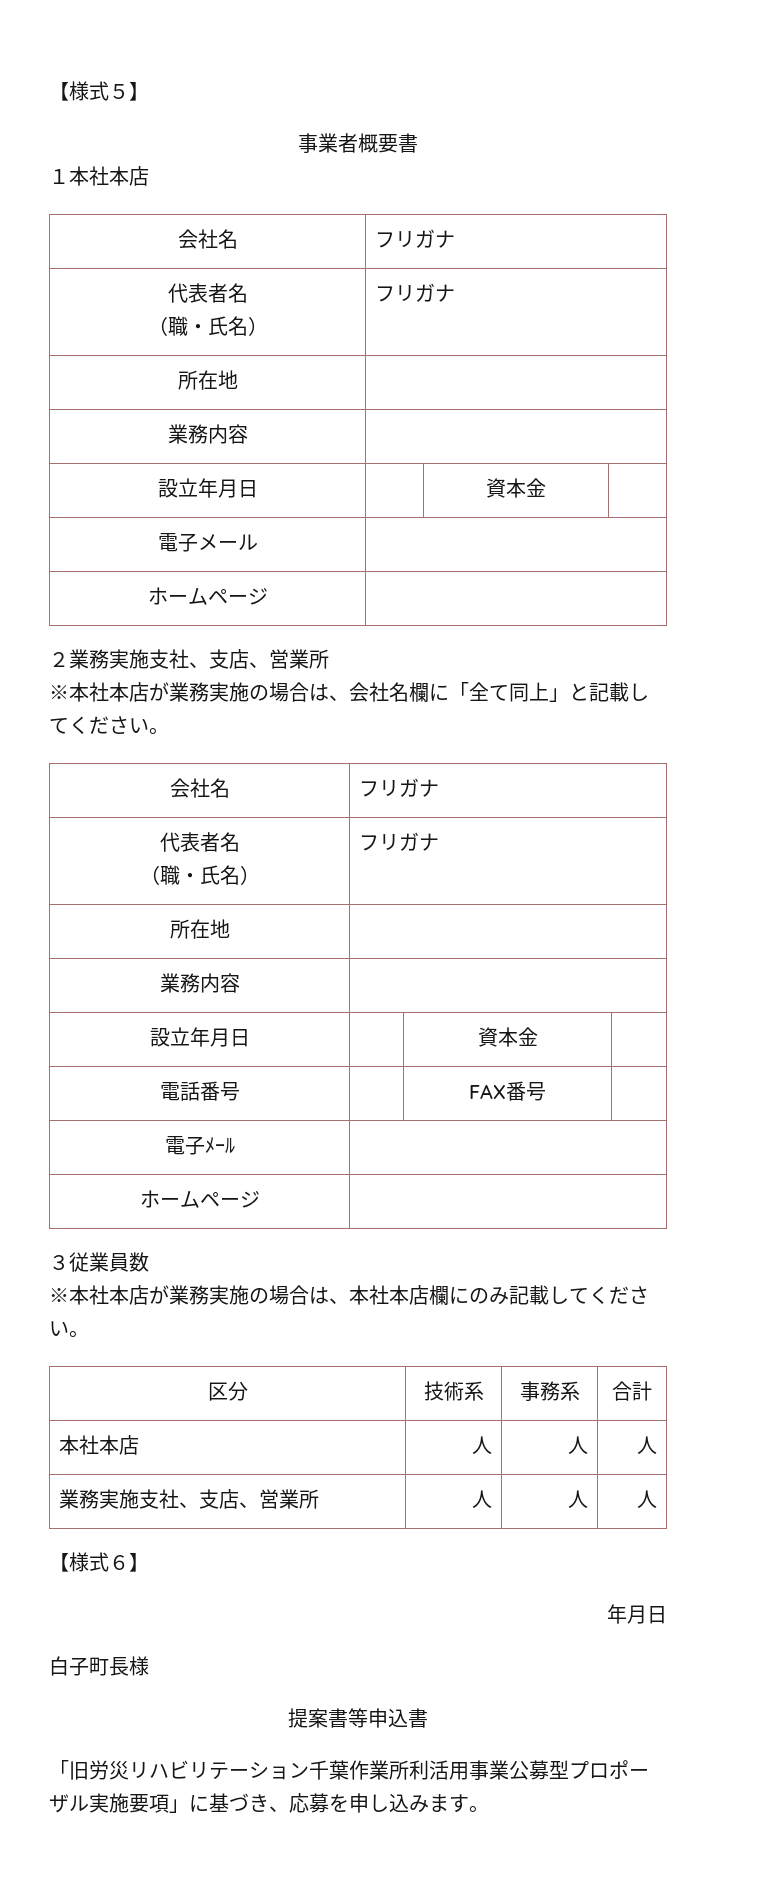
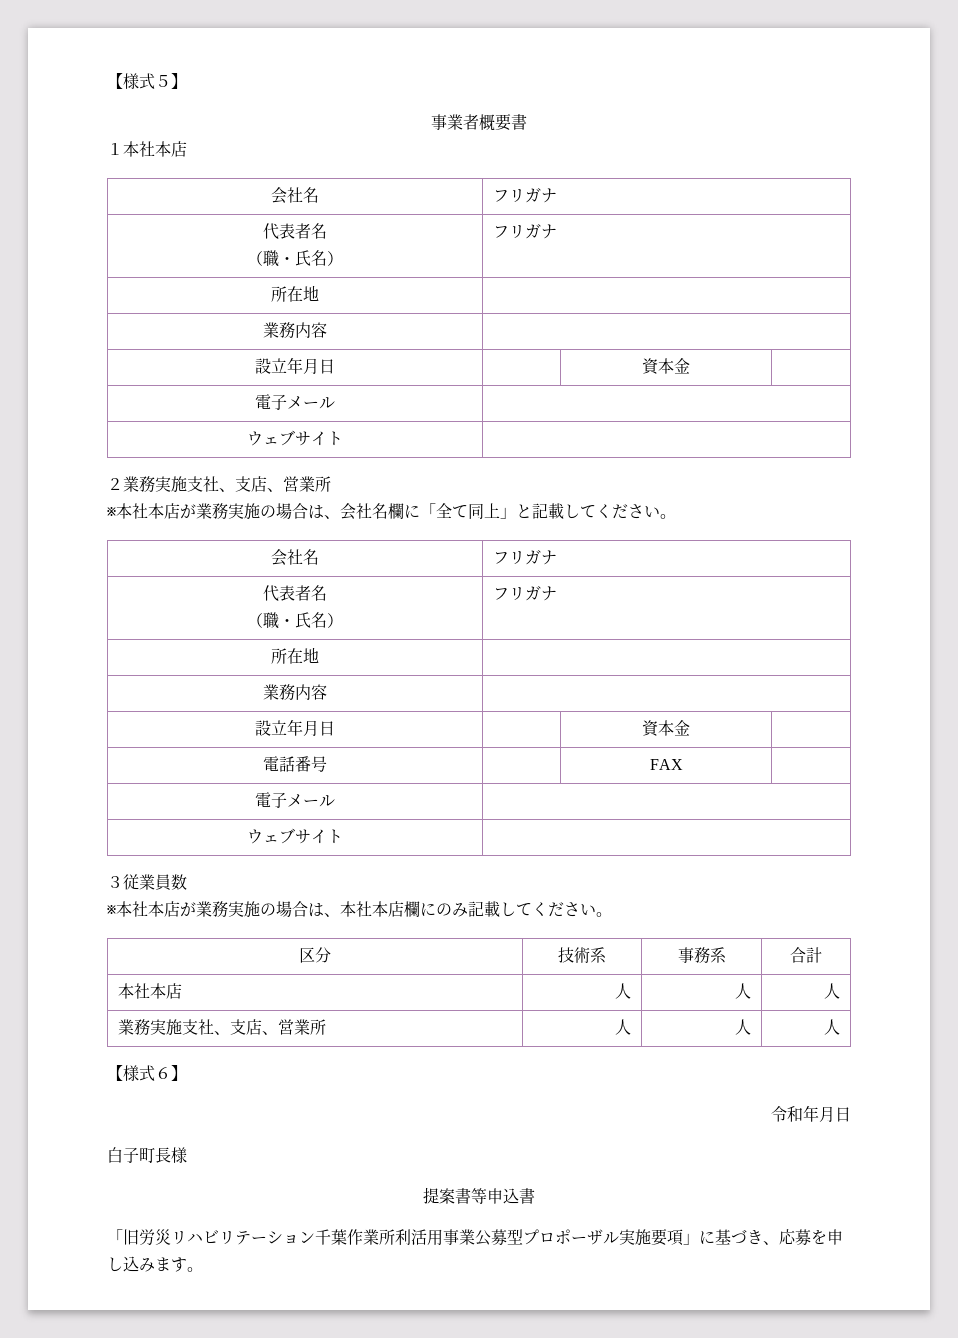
[147,587,268,605] ホームページ -> [247,430,343,446] ウェブサイト
[506,1081,546,1101] [164,1136,235,1155] [139,1190,260,1208] 番号 | // 電子ﾒｰﾙ | // ホームページ -> [255,792,335,808] [247,828,343,844] | // 電子メール | // ウェブサイト
(149, 1562) none -> [771,1106,803,1122] 令和

